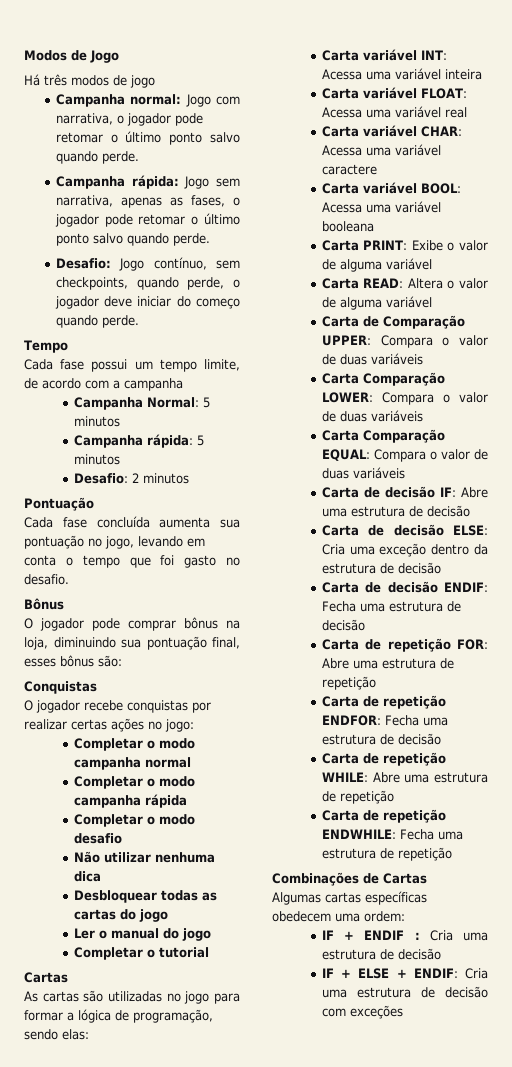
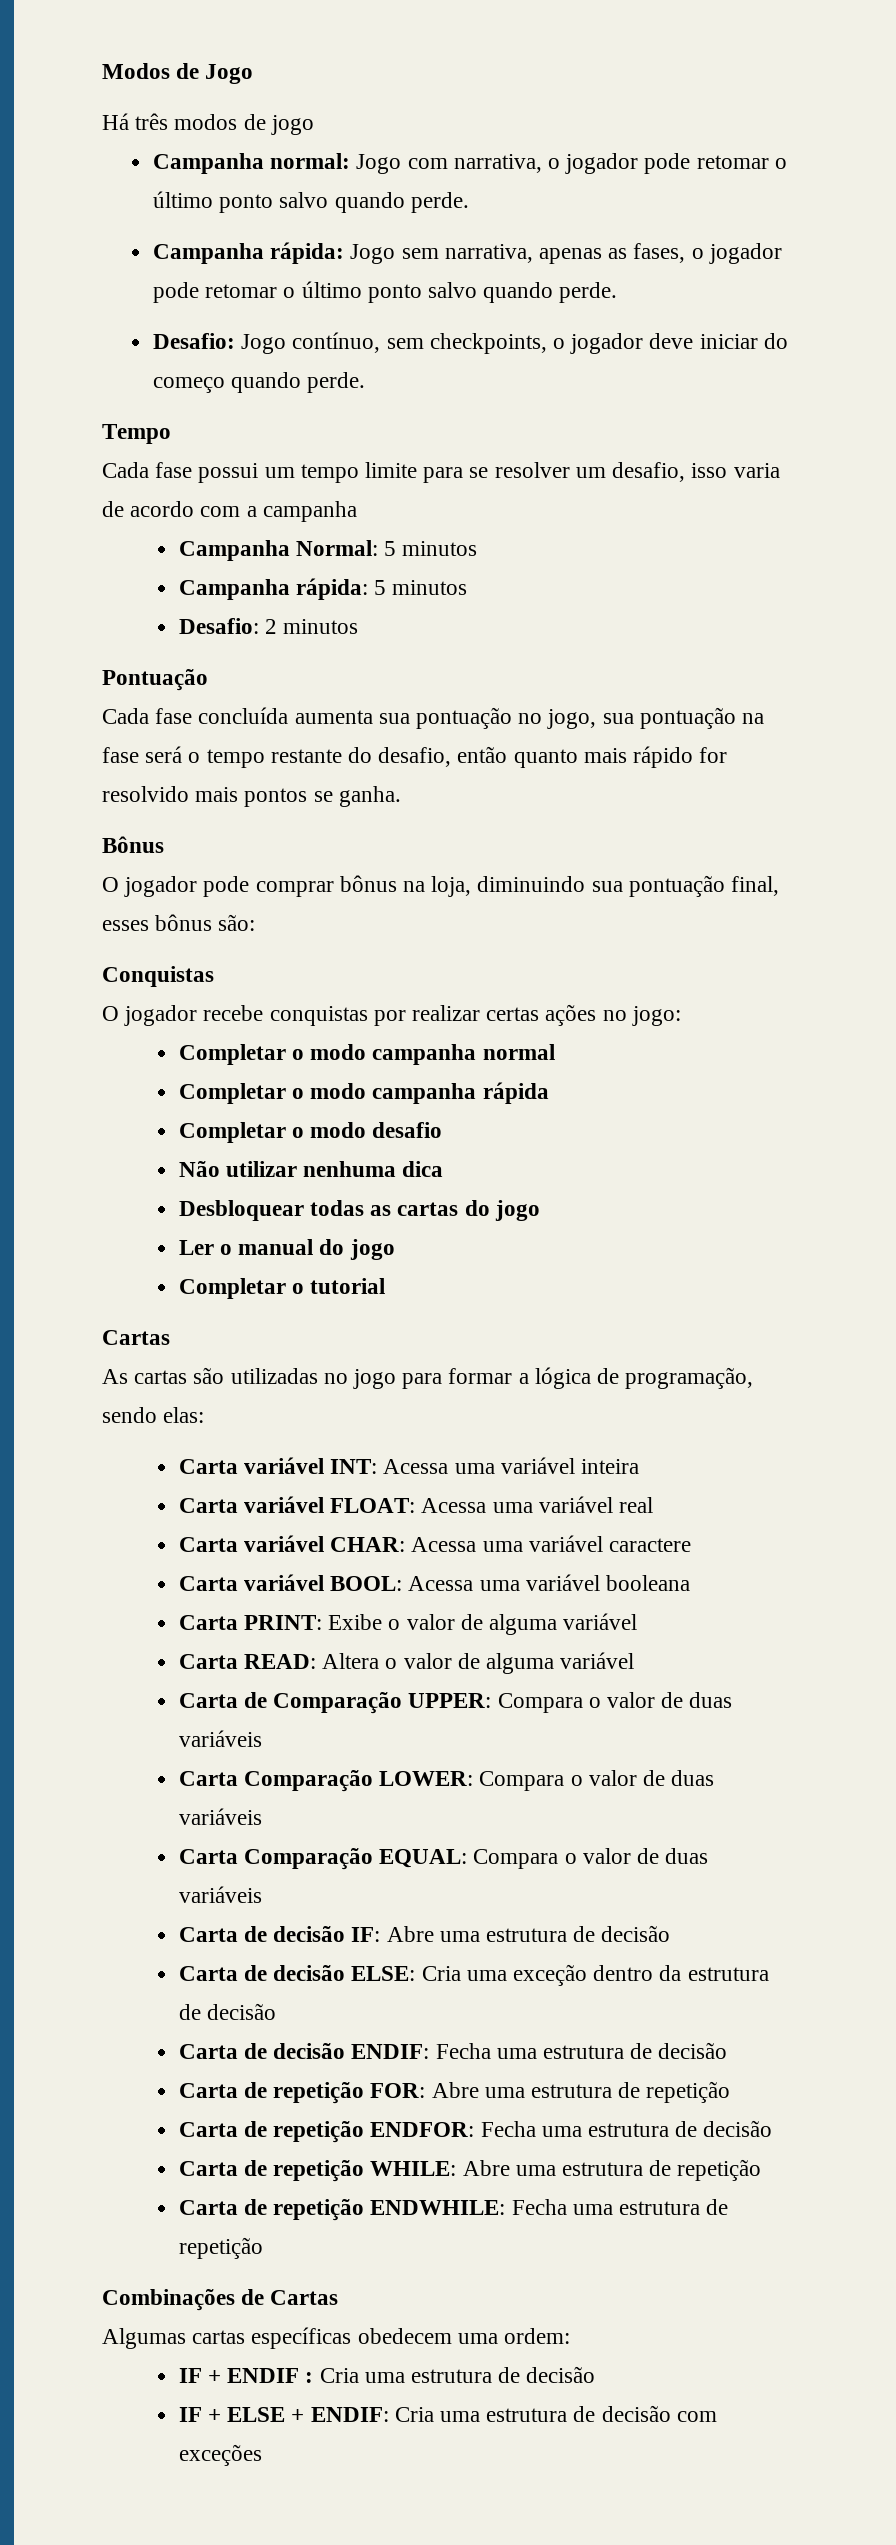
[136,277,225,290] quando perde, -> (547, 343) none
[204,359,240,371] limite, -> [365,462,780,483] limite para se resolver um desafio, isso varia
[138,536,205,547] [24,555,240,568] [24,574,69,585] levando em conta o tempo que foi gasto no desafio. -> [602,707,765,729] [102,746,728,768] [102,786,401,807] sua pontuação na fase será o tempo restante do desafio, então quanto mais rápido for resolvido mais pontos se ganha.

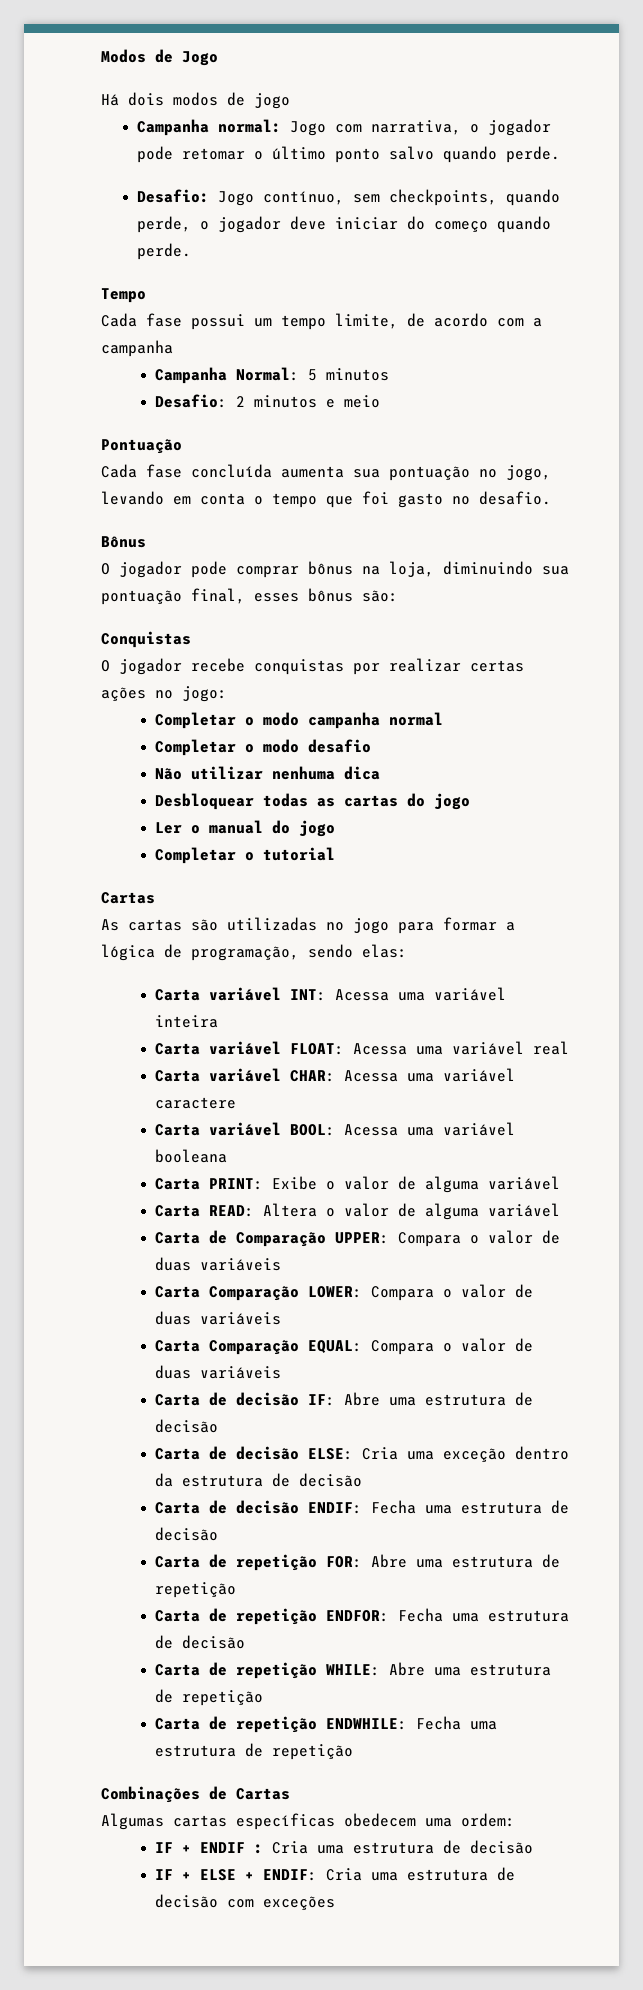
[135,113,169,130] três -> [128,92,164,106] dois
[152,242,782,264] [152,281,618,303] // Campanha rápida: Jogo sem narrativa, apenas as fases, o jogador pode retomar o último ponto salvo quando perde. -> (560, 154) none
(547, 343) none -> [505,189,560,206] [136,216,191,233] quando perde,
[365,462,780,483] limite para se resolver um desafio, isso varia -> [335,313,398,329] limite,
[178,578,468,600] // Campanha rápida: 5 minutos -> (390, 374) none
(359, 626) none -> [326,395,381,408] e meio
[602,707,765,729] [102,746,728,768] [102,786,401,807] sua pontuação na fase será o tempo restante do desafio, então quanto mais rápido for resolvido mais pontos se ganha. -> [101,491,551,508] levando em conta o tempo que foi gasto no desafio.
[178,1082,549,1104] // Completar o modo campanha rápida -> (444, 719) none

